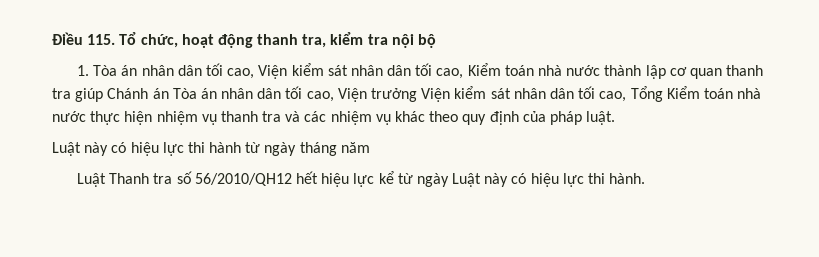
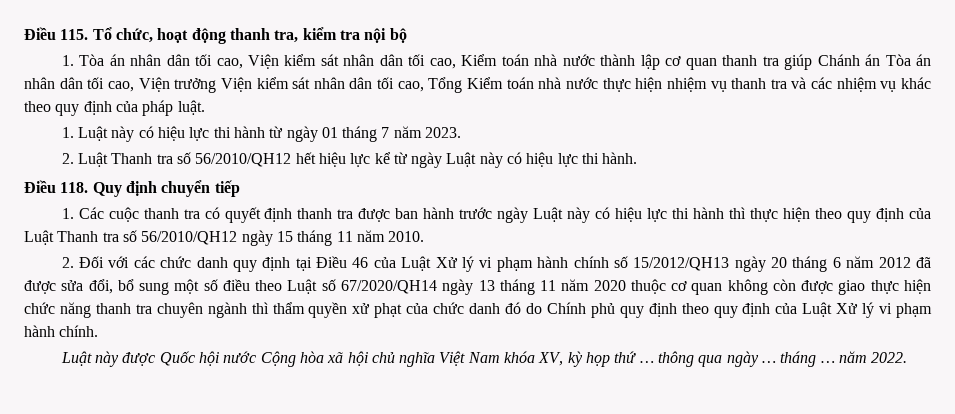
(616, 118) none -> [61,127,74,138] 1.
[299,142,370,156] tháng năm // -> [321,126,462,142] [61,153,74,164] 01 tháng 7 năm 2023. // 2.
(646, 178) none -> [24,180,240,197] [61,207,931,223] [24,230,425,246] [61,256,932,272] [24,279,931,295] [24,302,933,318] [24,325,99,337] [60,351,908,367] // Điều 118. Quy định chuyển tiếp // 1. Các cuộc thanh tra có quyết định thanh tra được ban hành trước ngày Luật này có hiệu lực thi hành thì thực hiện theo quy định của Luật Thanh tra số 56/2010/QH12 ngày 15 tháng 11 năm 2010. // 2. Đối với các chức danh quy định tại Điều 46 của Luật Xử lý vi phạm hành chính số 15/2012/QH13 ngày 20 tháng 6 năm 2012 đã được sửa đổi, bổ sung một số điều theo Luật số 67/2020/QH14 ngày 13 tháng 11 năm 2020 thuộc cơ quan không còn được giao thực hiện chức năng thanh tra chuyên ngành thì thẩm quyền xử phạt của chức danh đó do Chính phủ quy định theo quy định của Luật Xử lý vi phạm hành chính. // Luật này được Quốc hội nước Cộng hòa xã hội chủ nghĩa Việt Nam khóa XV, kỳ họp thứ … thông qua ngày … tháng … năm 2022.

